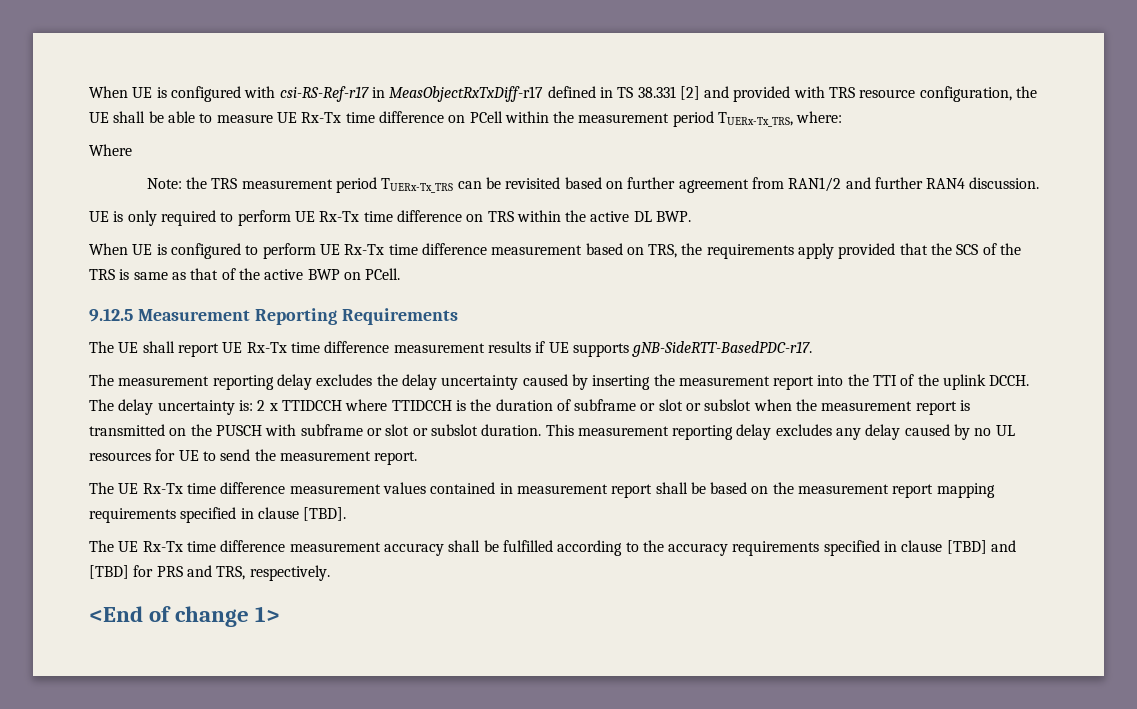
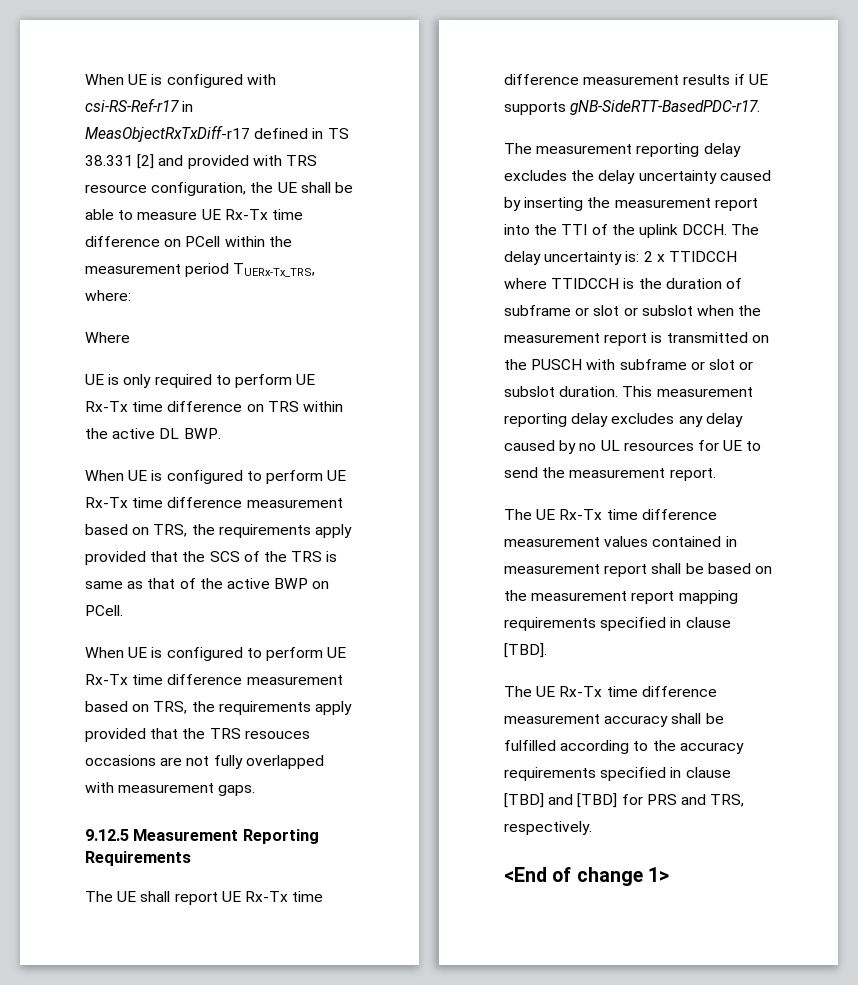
[146,177,1040,193] // Note: the TRS measurement period TUERx-Tx_TRS can be revisited based on further agreement from RAN1/2 and further RAN4 discussion. -> (130, 337) none
(401, 274) none -> [85,647,347,661] [85,674,343,685] [85,701,352,715] [85,728,310,742] [85,755,324,769] [85,782,256,796] // When UE is configured to perform UE Rx-Tx time difference measurement based on TRS, the requirements apply provided that the TRS resouces occasions are not fully overlapped with measurement gaps.

